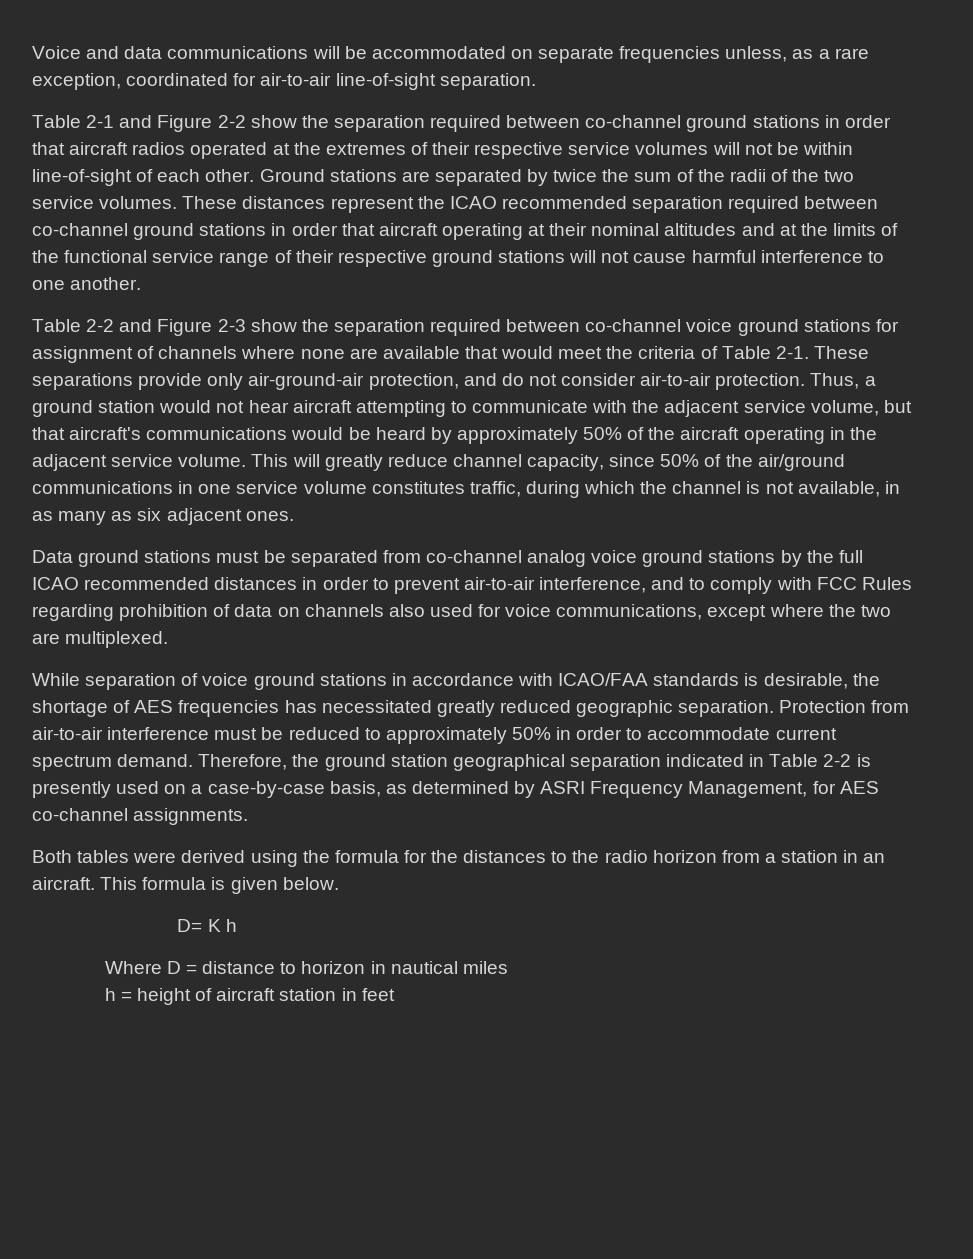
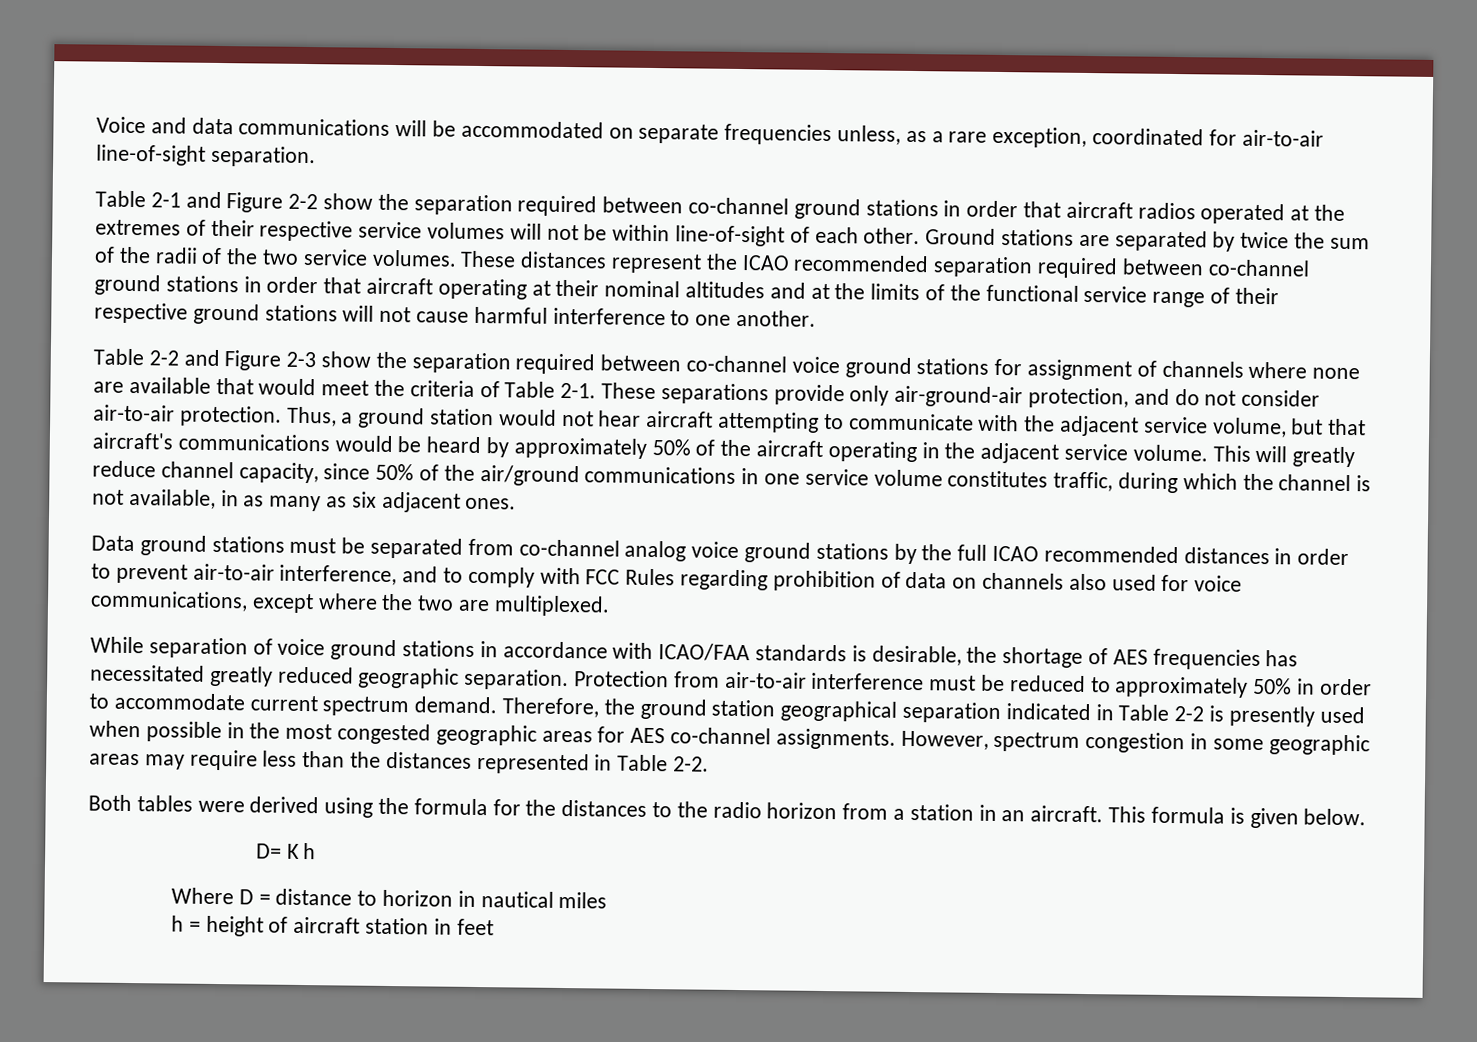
[164,781,879,798] [32,808,249,825] on a case-by-case basis, as determined by ASRI Frequency Management, for AES co-channel assignments. -> [89,720,1370,756] [89,749,710,775] when possible in the most congested geographic areas for AES co-channel assignments. However, spectrum congestion in some geographic areas may require less than the distances represented in Table 2-2.

